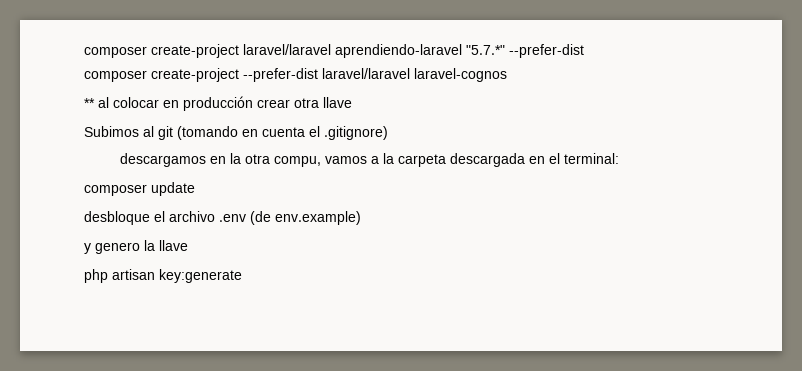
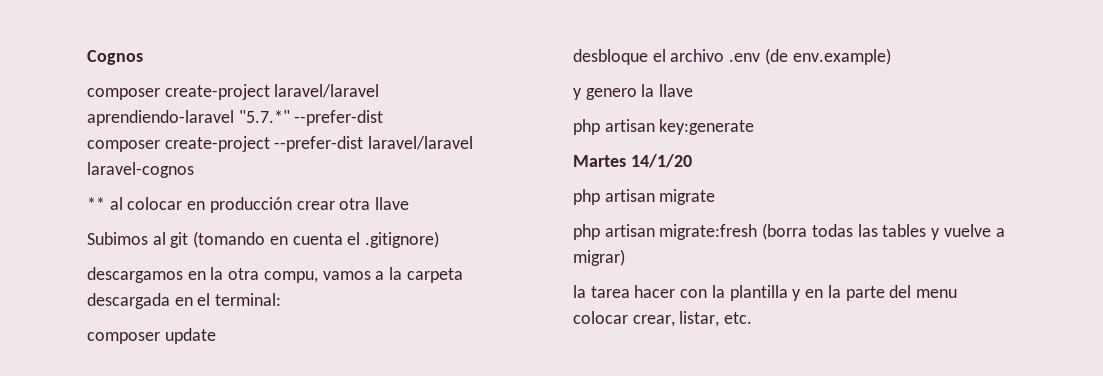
(84, 52) none -> [87,50,143,65] Cognos //
(242, 276) none -> [573,154,692,168] [573,189,716,205] [573,223,1005,240] [573,249,625,266] [573,285,957,301] [573,311,753,327] // Martes 14/1/20 // php artisan migrate // php artisan migrate:fresh (borra todas las tables y vuelve a migrar) // la tarea hacer con la plantilla y en la parte del menu colocar crear, listar, etc.

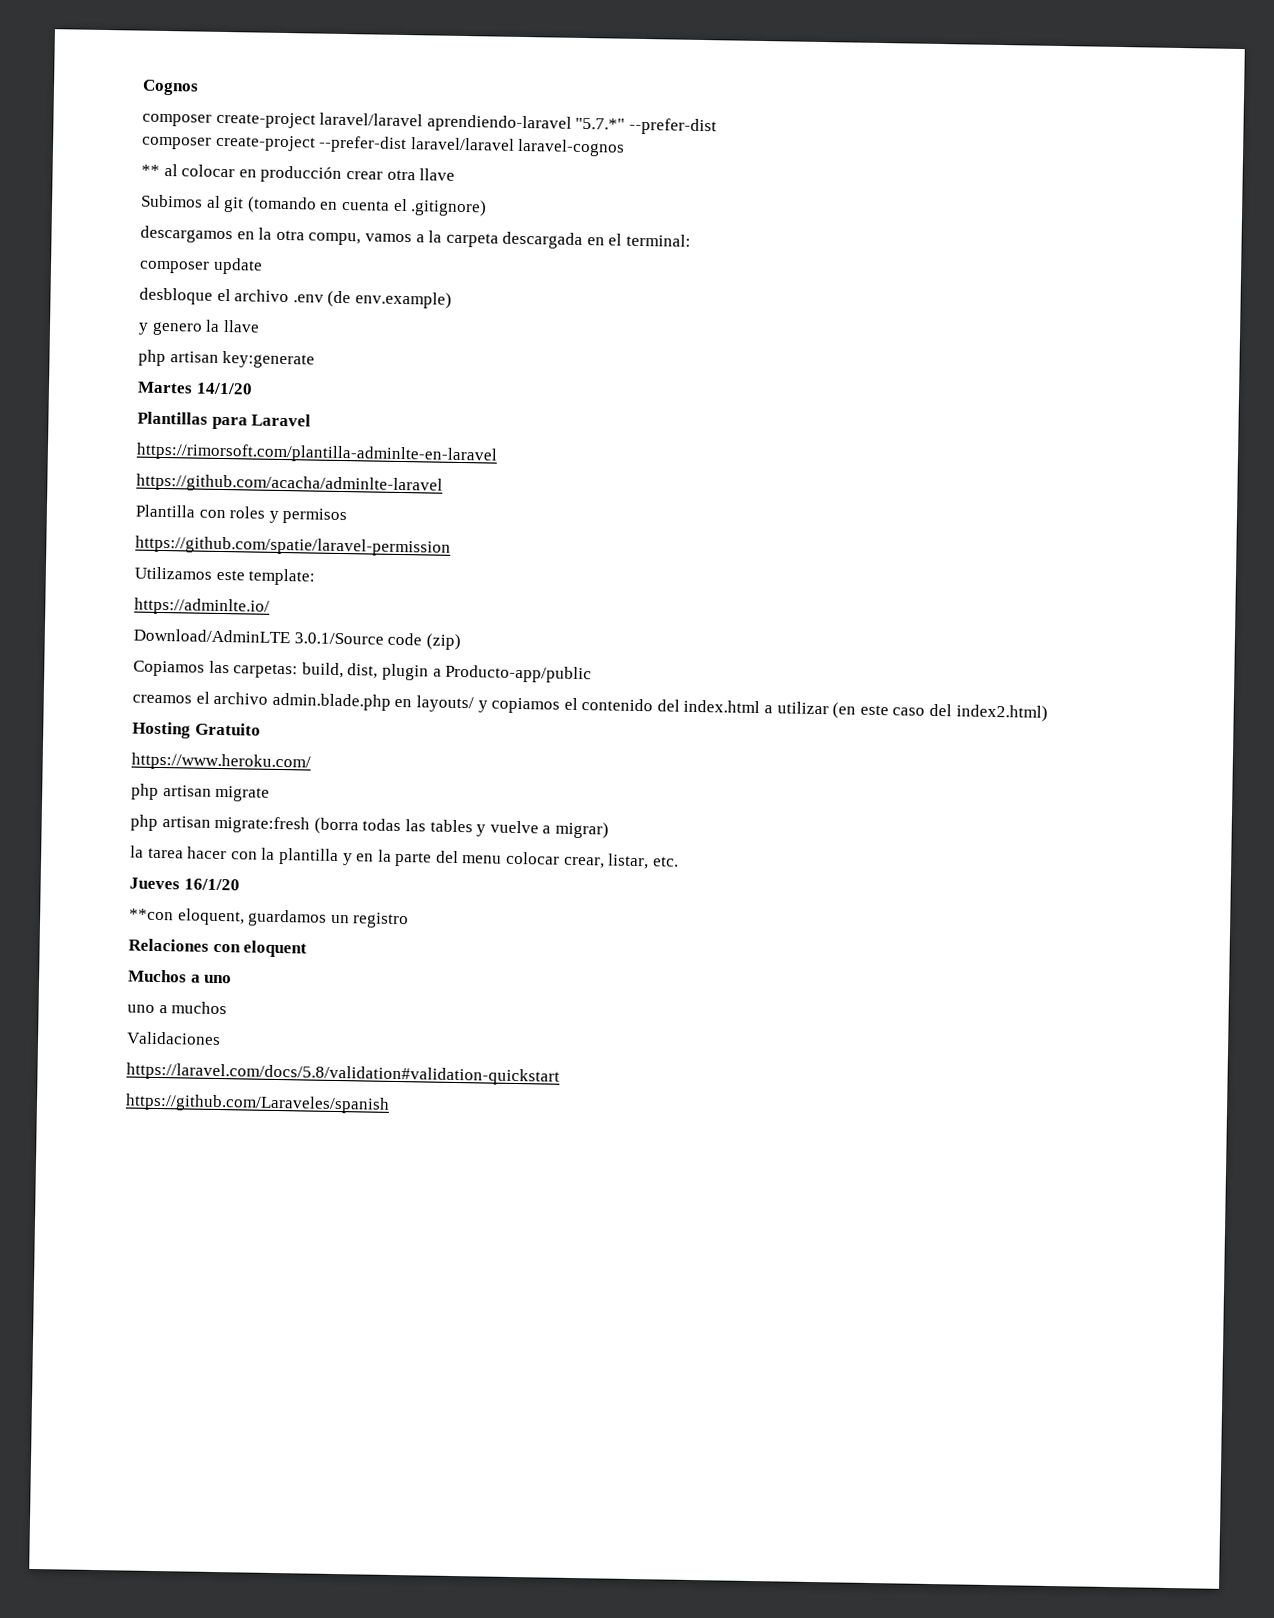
(692, 161) none -> [137,411,312,430] [136,442,498,465] [136,473,443,495] [135,504,348,525] [135,535,451,557] [134,566,316,586] [134,597,270,616] [133,628,461,651] [133,660,593,684] [132,691,1048,722] [132,721,261,739] [131,752,311,772] // Plantillas para Laravel // https://rimorsoft.com/plantilla-adminlte-en-laravel // https://github.com/acacha/adminlte-laravel // Plantilla con roles y permisos // https://github.com/spatie/laravel-permission // Utilizamos este template: // https://adminlte.io/ // Download/AdminLTE 3.0.1/Source code (zip) // Copiamos las carpetas: build, dist, plugin a Producto-app/public // creamos el archivo admin.blade.php en layouts/ y copiamos el contenido del index.html a utilizar (en este caso del index2.html) // Hosting Gratuito // https://www.heroku.com/
(753, 318) none -> [129,877,240,891] [129,908,410,929] [128,938,308,958] [128,969,233,984] [127,1001,228,1015] [126,1031,221,1046] [126,1062,560,1086] [125,1093,390,1114] // Jueves 16/1/20 // **con eloquent, guardamos un registro // Relaciones con eloquent // Muchos a uno // uno a muchos // Validaciones // https://laravel.com/docs/5.8/validation#validation-quickstart // https://github.com/Laraveles/spanish

